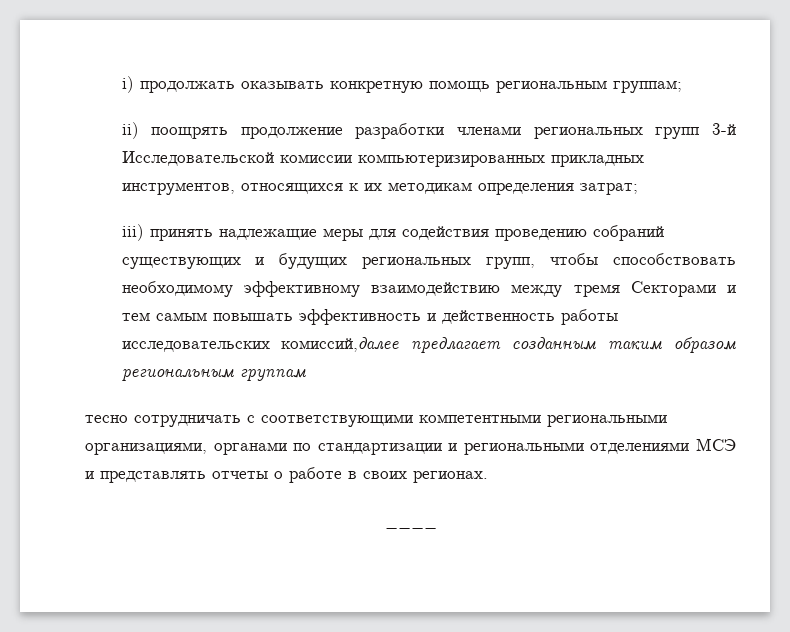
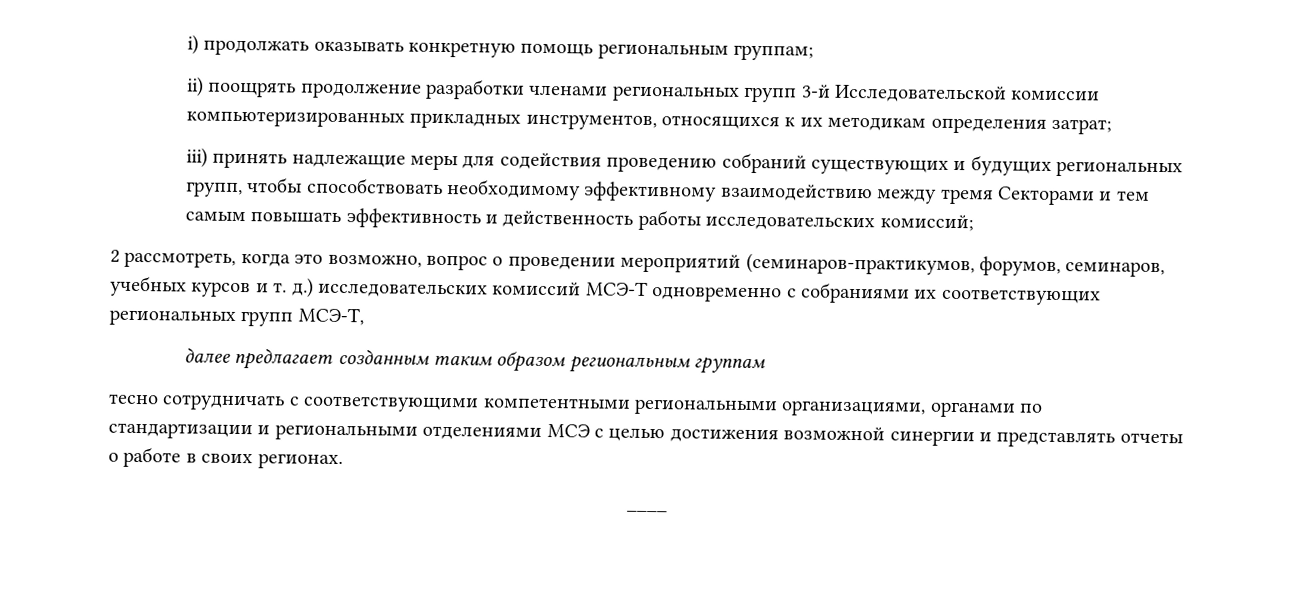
[281,337,400,352] комиссий,далее -> [879,214,974,232] [110,249,1166,278] [110,275,1101,306] [109,307,364,327] [183,347,231,363] комиссий; // 2 рассмотреть, когда это возможно, вопрос о проведении мероприятий (семинаров-практикумов, форумов, семинаров, учебных курсов и т. д.) исследовательских комиссий МСЭ-Т одновременно с собраниями их соответствующих региональных групп МСЭ-Т, // далее
(736, 444) none -> [594,426,975,447] с целью достижения возможной синергии

